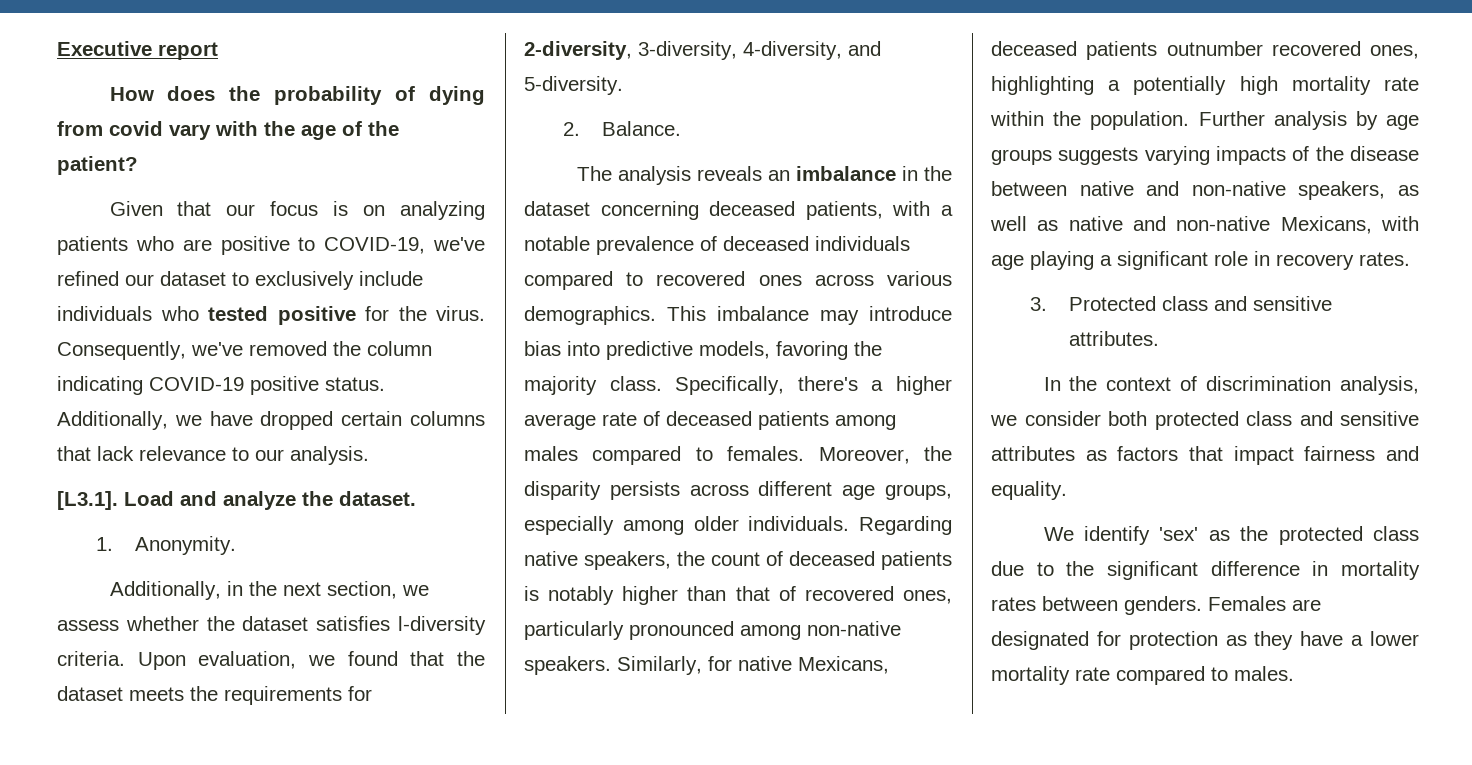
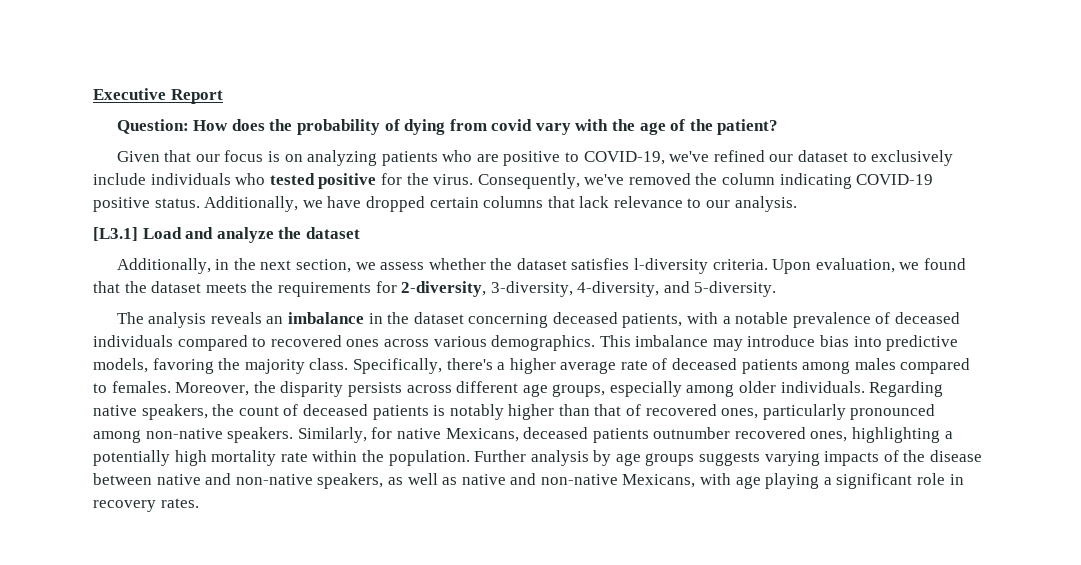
[158,42,218,60] report // -> [170,89,223,104] [116,119,189,134] Report // Question:
[57,491,118,510] [L3.1]. -> [93,227,138,241] [L3.1]
[339,491,416,506] [95,536,236,555] dataset. // 1. Anonymity. -> [305,227,360,239] dataset
[562,121,681,136] // 2. Balance. -> (777, 289) none
[1029,296,1332,311] [1068,331,1159,346] [1043,376,1419,395] [990,411,1419,430] [991,446,1419,465] [991,481,1067,500] [1043,526,1419,545] [991,561,1420,580] [991,596,1321,615] [991,631,1419,650] [991,666,1294,685] // 3. Protected class and sensitive attributes. // In the context of discrimination analysis, we consider both protected class and sensitive attributes as factors that impact fairness and equality. // We identify 'sex' as the protected class due to the significant difference in mortality rates between genders. Females are designated for protection as they have a lower mortality rate compared to males. -> (199, 503) none

